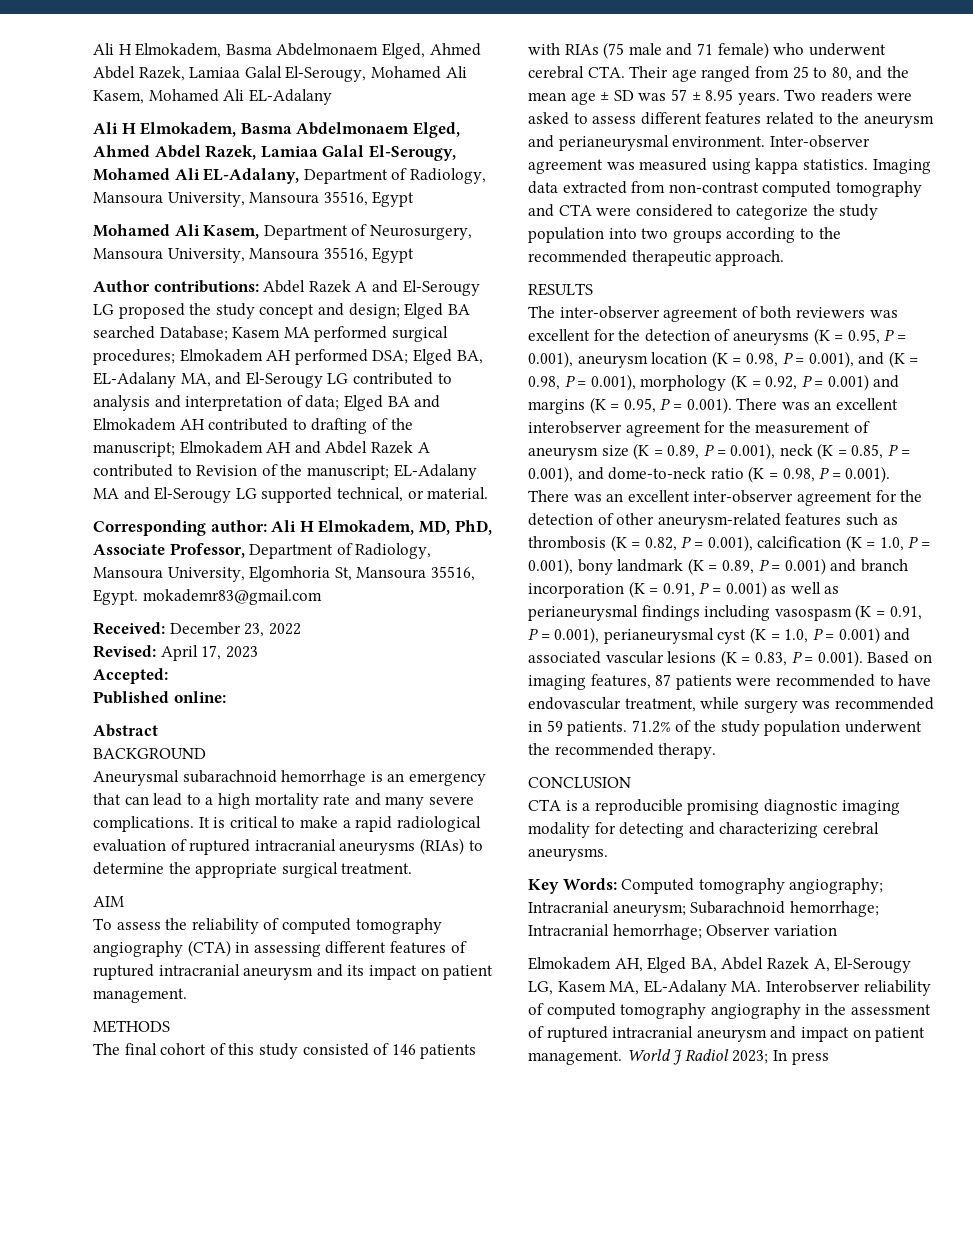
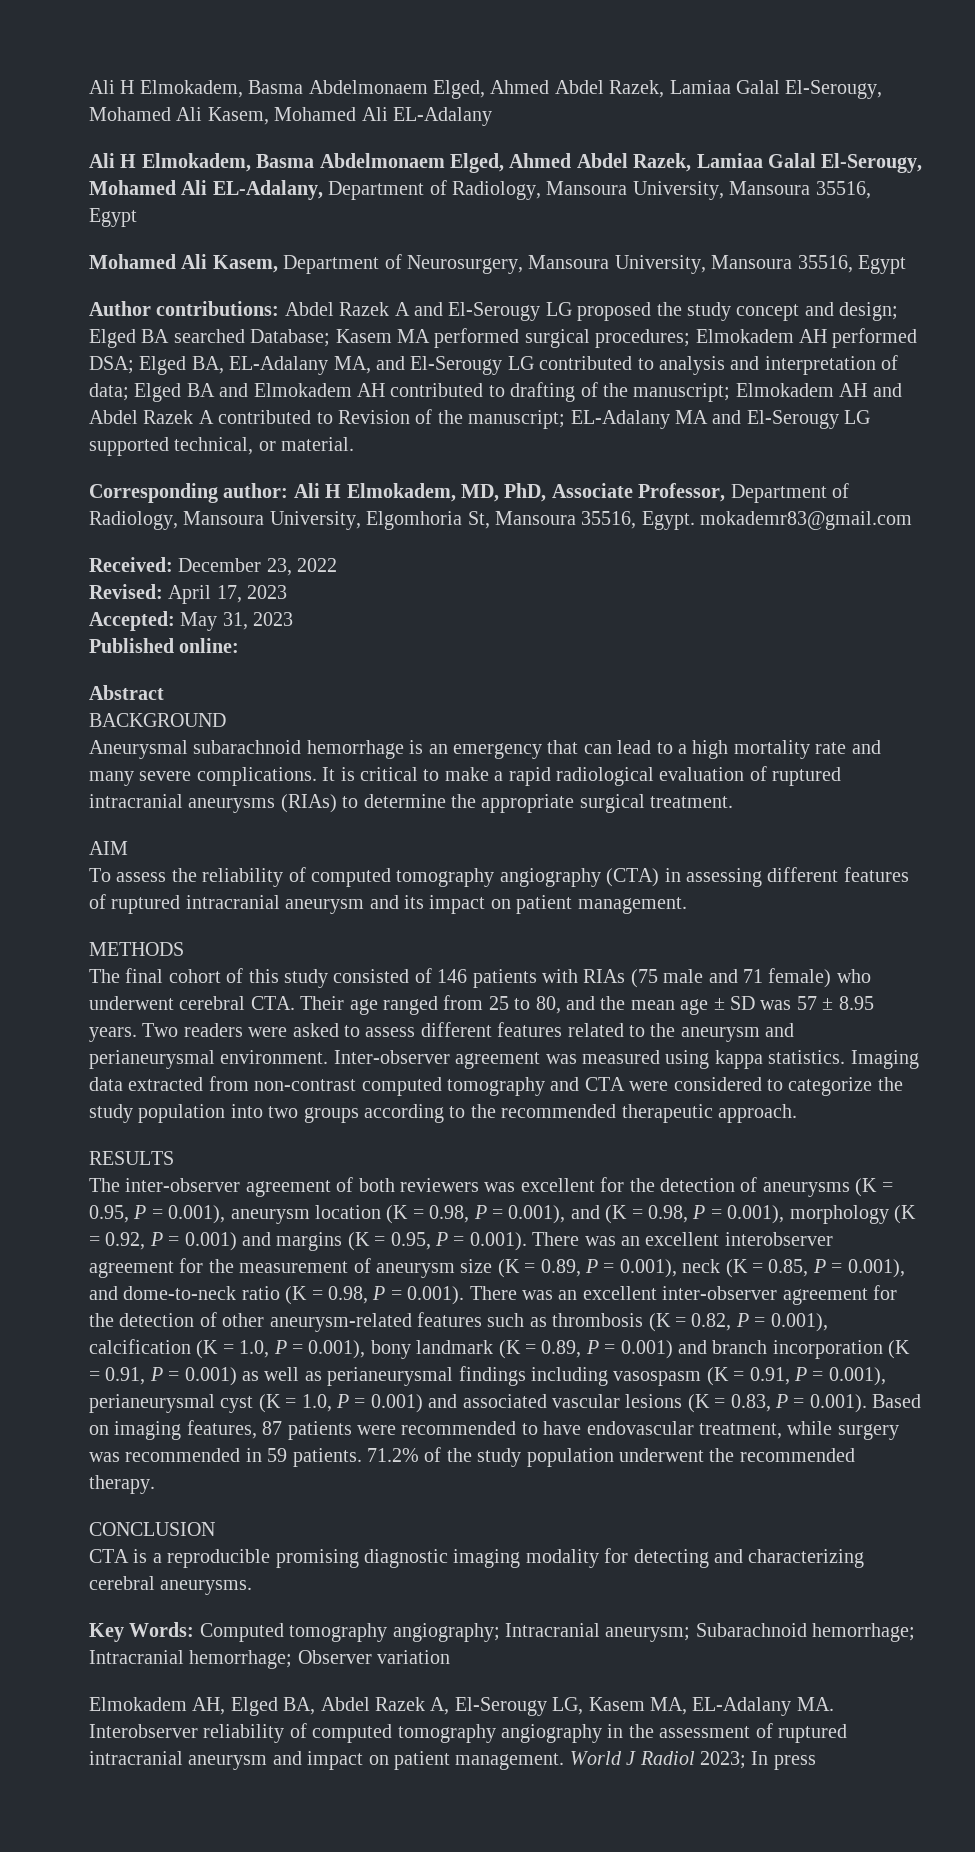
(168, 676) none -> [180,612,294,631] May 31, 2023

